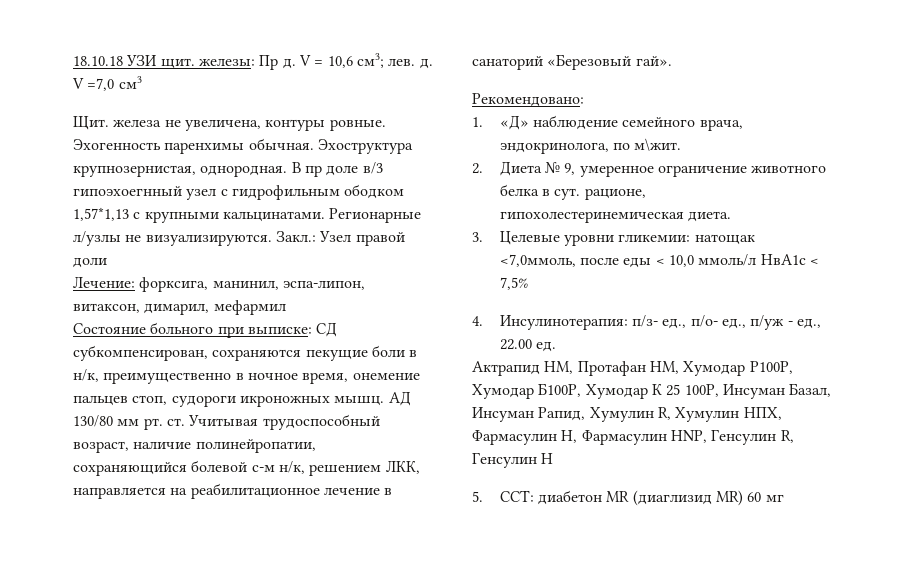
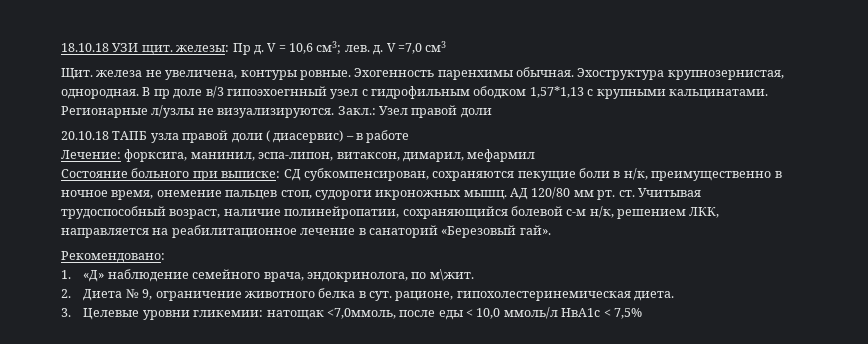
(107, 262) none -> [61,130,410,143] // 20.10.18 ТАПБ узла правой доли ( диасервис) – в работе
[73,415,113,427] 130/80 -> [531,187,571,199] 120/80
[579,165,654,177] умеренное -> (153, 294) none
[472,315,821,330] [499,339,557,352] [472,361,793,376] [472,383,832,399] [472,407,782,422] [472,429,794,445] [472,452,554,468] [472,490,784,506] // 4. Инсулинотерапия: п/з- ед., п/о- ед., п/уж - ед., 22.00 ед. // Актрапид НМ, Протафан НМ, Хумодар Р100Р, Хумодар Б100Р, Хумодар К 25 100Р, Инсуман Базал, Инсуман Рапид, Хумулин R, Хумулин НПХ, Фармасулин Н, Фармасулин НNР, Генсулин R, Генсулин Н // 5. ССТ: диабетон МR (диаглизид МR) 60 мг -> (642, 313) none

